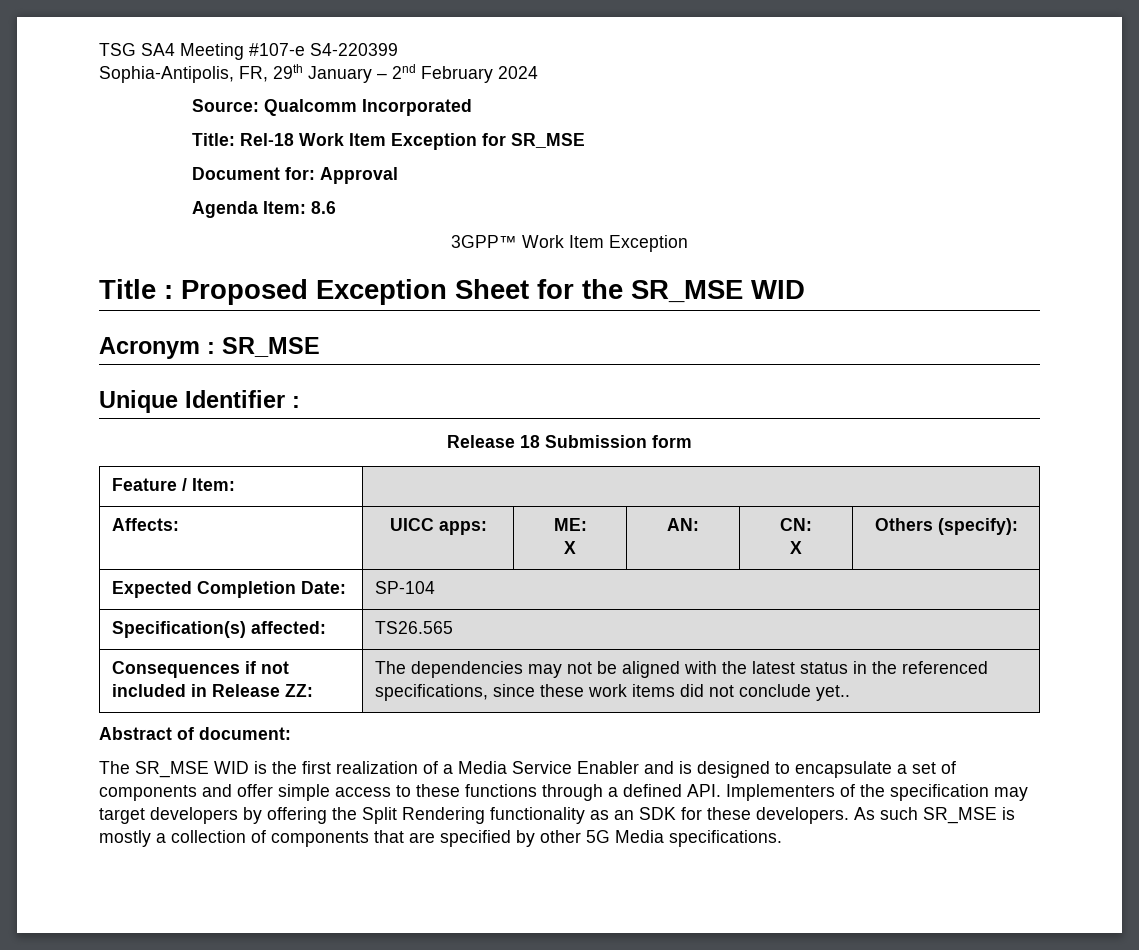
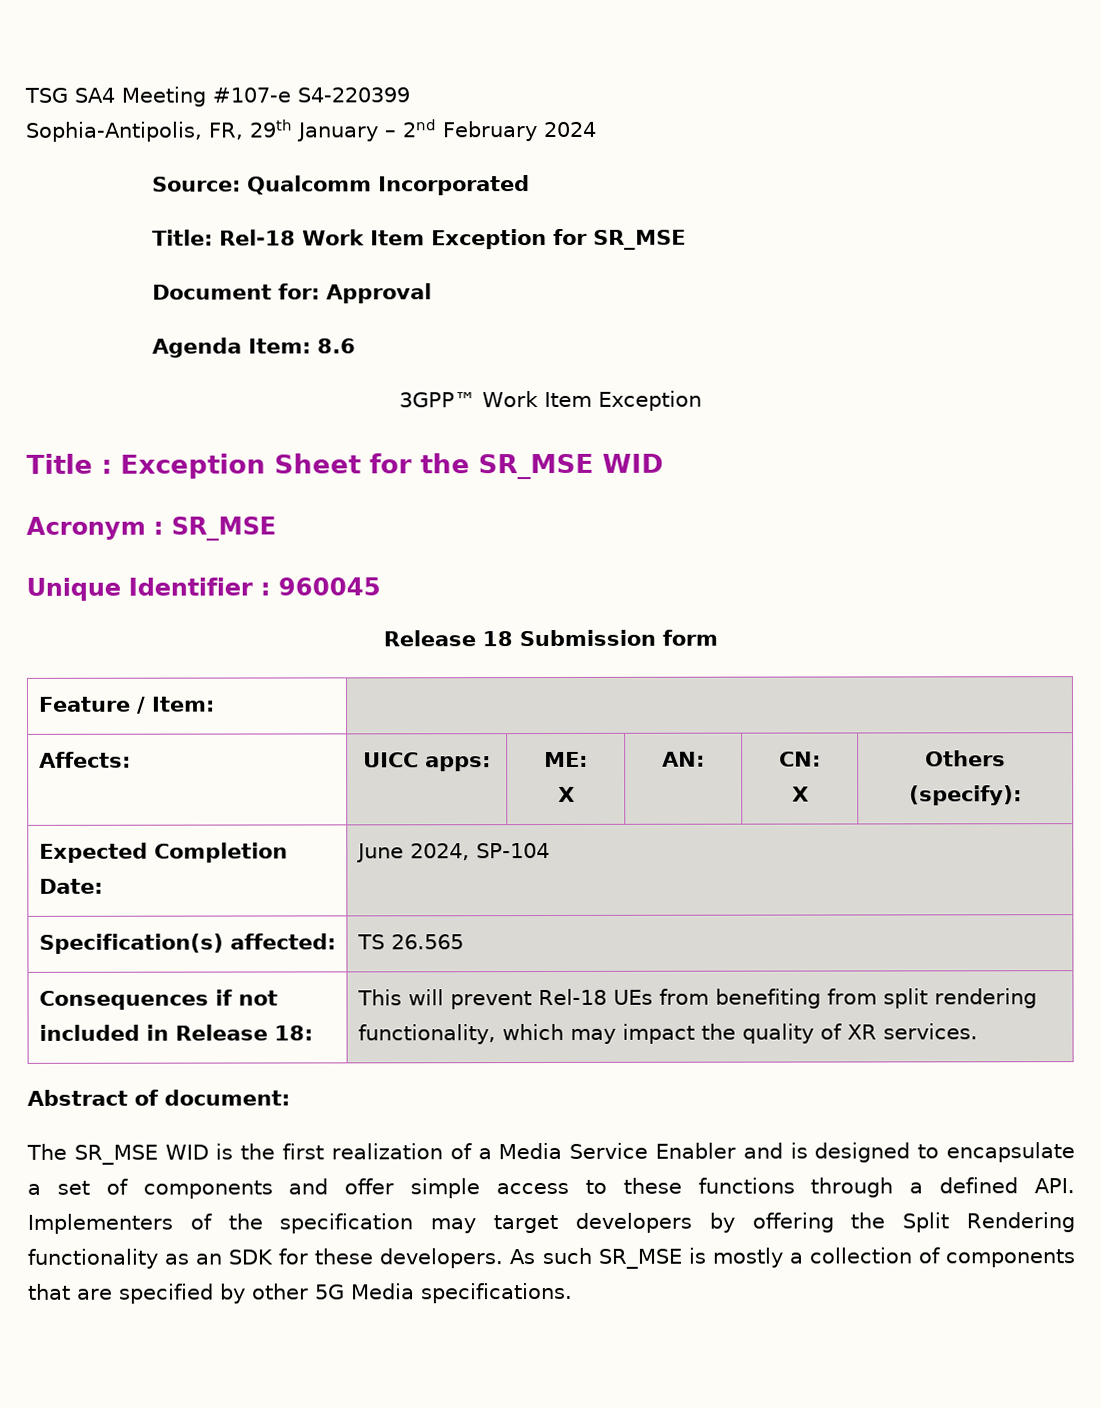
[181,279,308,305] Proposed -> (112, 466) none
(300, 402) none -> [278,577,381,596] 960045
(347, 587) none -> [355,843,470,863] June 2024,
[375,621,454,634] TS26.565 -> [356,934,464,950] TS 26.565
[285,684,314,697] [375,661,989,678] [375,684,851,701] ZZ: | The dependencies may not be aligned with the latest status in the referenced specifications, since these work items did not conclude yet.. -> [273,1025,313,1041] [356,988,1037,1010] [357,1023,978,1045] 18: | This will prevent Rel-18 UEs from benefiting from split rendering functionality, which may impact the quality of XR services.

